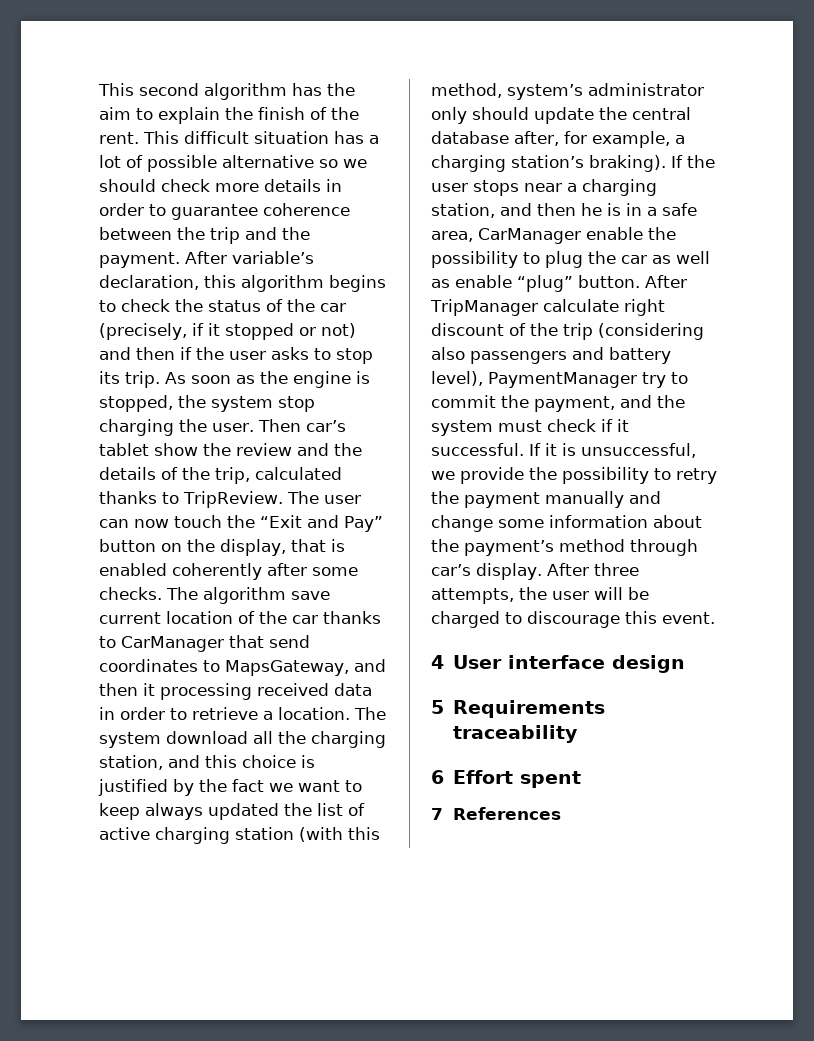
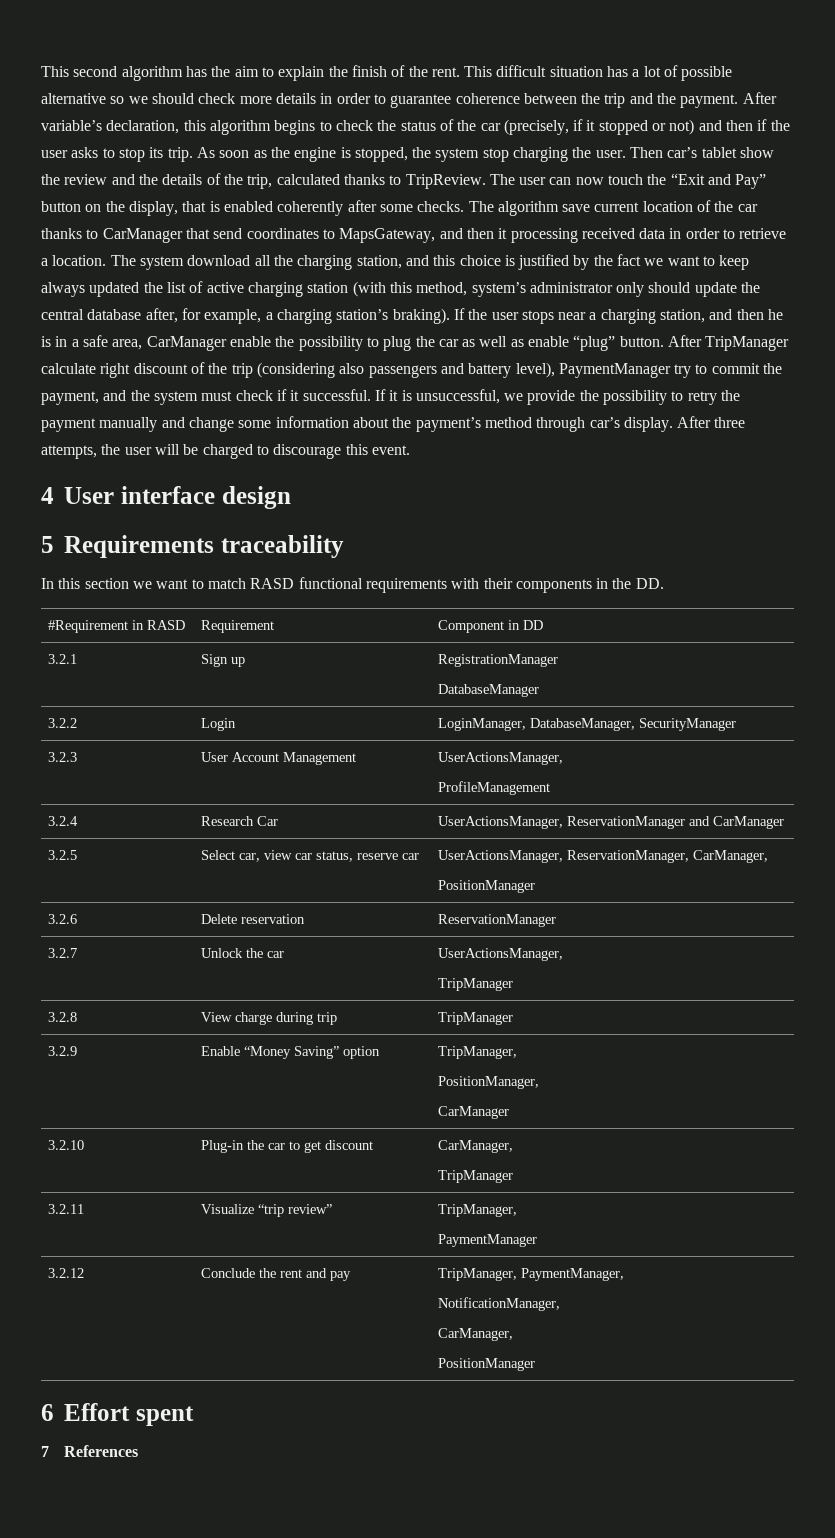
(579, 734) none -> [41,577,664,593] [48,620,186,633] [201,620,275,633] [438,620,544,633] [48,654,78,664] [201,654,246,667] [438,654,559,667] [438,684,540,697] [48,718,78,728] [201,718,237,731] [438,718,737,731] [48,752,78,762] [201,752,357,765] [438,752,564,765] [438,781,551,795] [48,816,79,826] [201,816,279,826] [438,816,785,829] [48,850,78,860] [201,850,420,862] [438,850,769,863] [438,880,536,893] [48,914,78,924] [201,914,306,924] [438,914,557,927] [48,948,78,958] [201,948,285,958] [438,948,564,961] [438,978,514,991] [48,1012,78,1022] [201,1012,338,1025] [438,1012,514,1025] [48,1046,78,1056] [201,1046,381,1059] [438,1046,518,1059] [438,1076,540,1089] [438,1106,510,1119] [48,1140,85,1150] [201,1140,374,1153] [438,1140,514,1153] [438,1170,514,1183] [48,1204,85,1214] [201,1204,333,1217] [438,1204,518,1217] [438,1234,538,1247] [48,1268,85,1278] [201,1268,352,1281] [438,1268,625,1281] [438,1297,561,1311] [438,1328,514,1341] [438,1358,536,1371] // In this section we want to match RASD functional requirements with their components in the DD. // #Requirement in RASD | Requirement | Component in DD // 3.2.1 | Sign up | RegistrationManager // DatabaseManager // 3.2.2 | Login | LoginManager, DatabaseManager, SecurityManager // 3.2.3 | User Account Management | UserActionsManager, // ProfileManagement // 3.2.4 | Research Car | UserActionsManager, ReservationManager and CarManager // 3.2.5 | Select car, view car status, reserve car | UserActionsManager, ReservationManager, CarManager, // PositionManager // 3.2.6 | Delete reservation | ReservationManager // 3.2.7 | Unlock the car | UserActionsManager, // TripManager // 3.2.8 | View charge during trip | TripManager // 3.2.9 | Enable “Money Saving” option | TripManager, // PositionManager, // CarManager // 3.2.10 | Plug-in the car to get discount | CarManager, // TripManager // 3.2.11 | Visualize “trip review” | TripManager, // PaymentManager // 3.2.12 | Conclude the rent and pay | TripManager, PaymentManager, // NotificationManager, // CarManager, // PositionManager

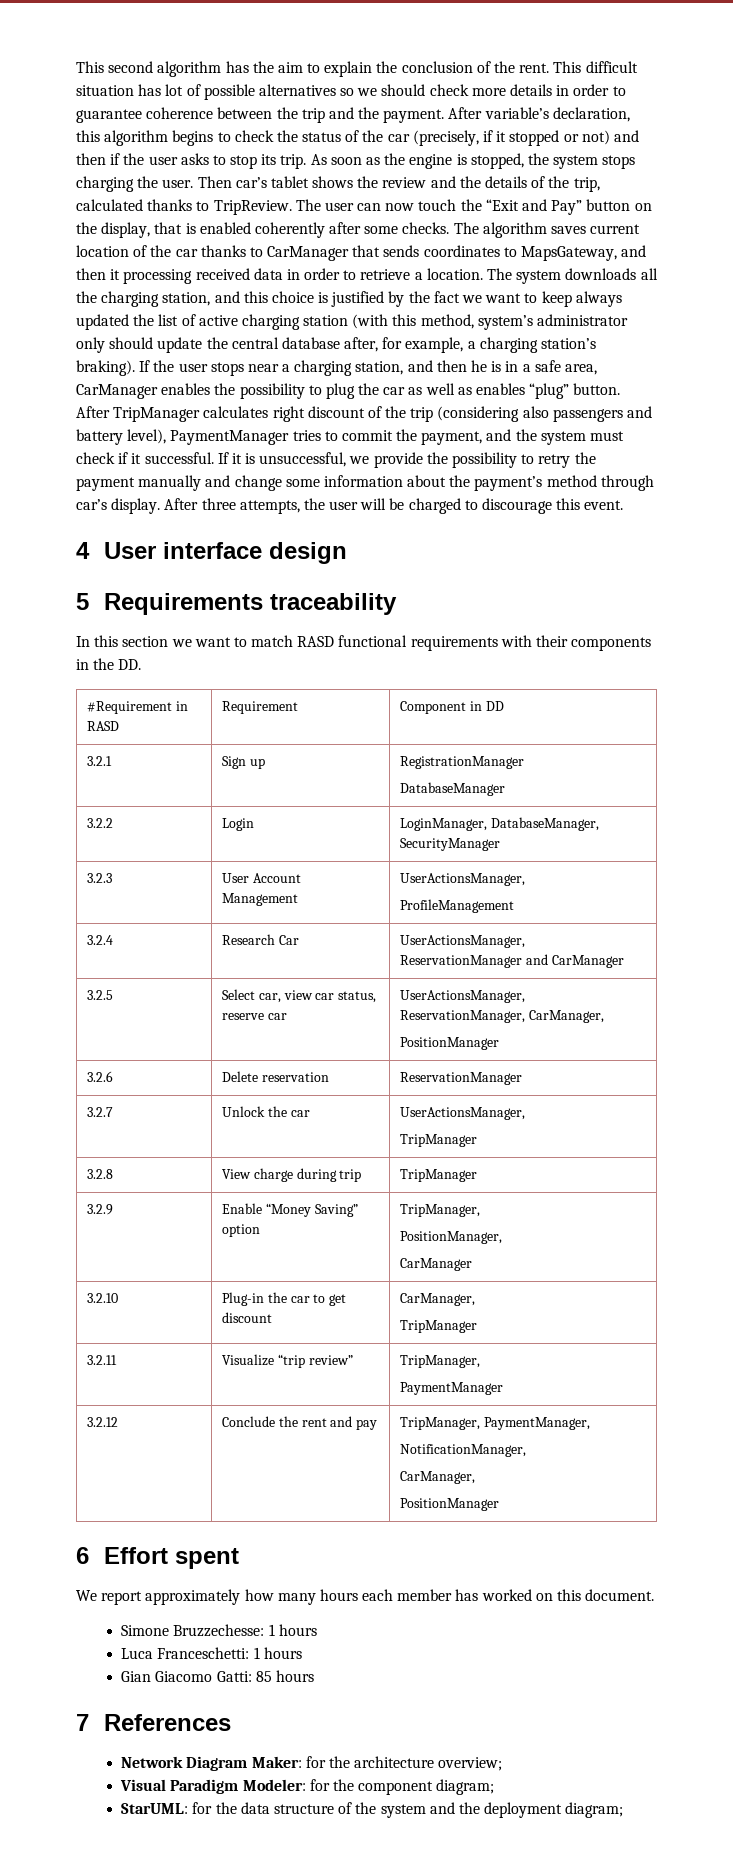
[351,65,387,77] finish -> [401,61,473,73] conclusion
[632,69,640,77] a -> (162, 90) none
[41,93,106,104] alternative -> [258,84,336,96] alternatives
[482,148,509,162] stop -> [602,155,636,169] stops
[740,147,775,158] show -> [312,176,354,188] shows
[562,204,591,212] save -> [551,226,587,234] saves
[213,228,243,239] send -> [383,245,420,257] sends
[187,255,251,266] download -> [565,268,637,280] downloads
[229,336,271,347] enable -> [161,383,211,395] enables
[528,336,570,347] enable -> [476,383,526,395] enables
[41,363,96,374] calculate -> [203,406,269,418] calculates
[674,364,692,378] try -> [292,430,321,441] tries
[41,1445,139,1457] 7 References -> [76,1589,655,1605] [121,1624,317,1637] [121,1647,302,1659] [121,1670,314,1682] [76,1714,232,1731] [121,1756,503,1771] [120,1779,495,1795] [121,1802,624,1818] We report approximately how many hours each member has worked on this document. // Simone Bruzzechesse: 1 hours // Luca Franceschetti: 1 hours // Gian Giacomo Gatti: 85 hours // 7 References // Network Diagram Maker: for the architecture overview; // Visual Paradigm Modeler: for the component diagram; // StarUML: for the data structure of the system and the deployment diagram;

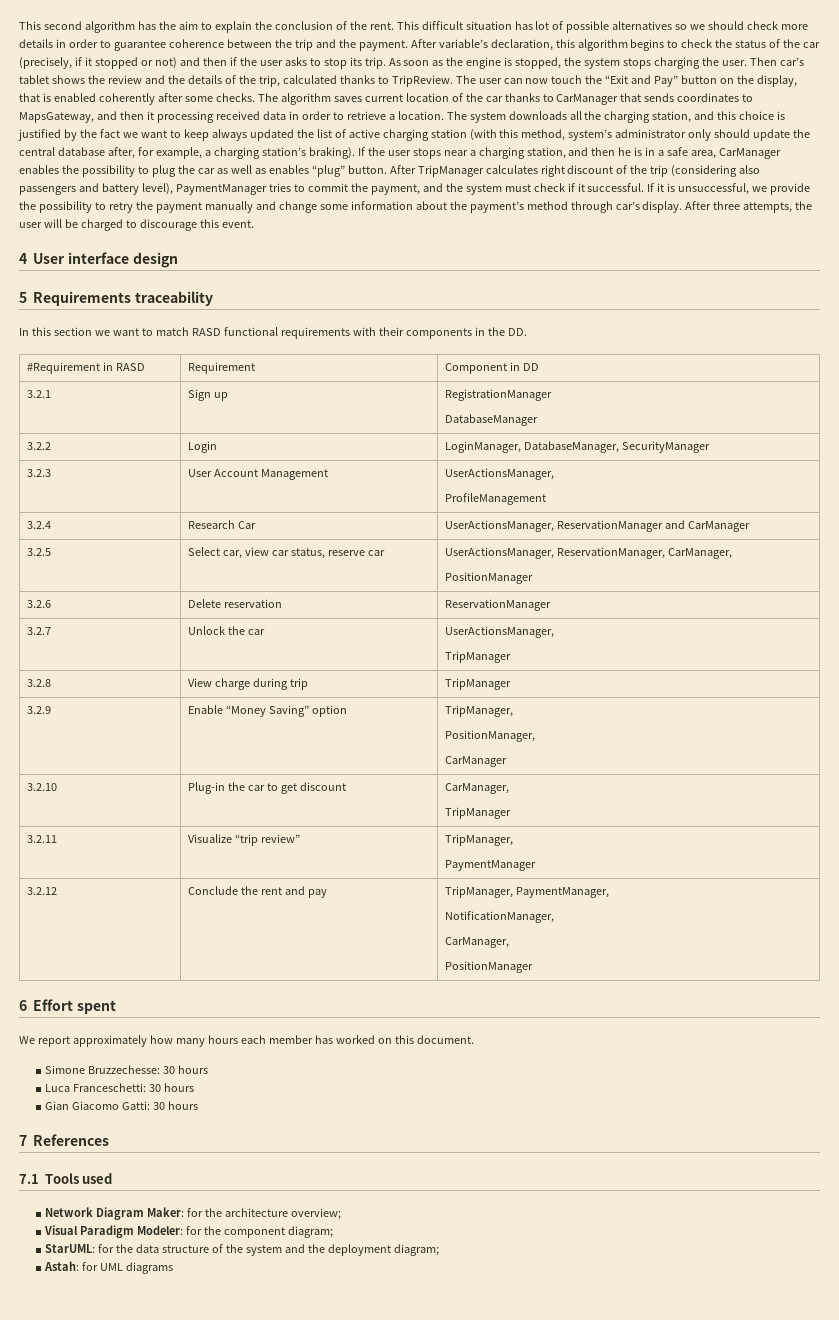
[268,1624,275,1636] 1 -> [163,1066,176,1074] 30
[253,1647,260,1659] 1 -> [149,1084,162,1092] 30
[255,1671,272,1682] 85 -> [153,1102,166,1110] 30
(232, 1722) none -> [19,1173,113,1184] // 7.1 Tools used
(624, 1810) none -> [44,1261,174,1274] // Astah: for UML diagrams

